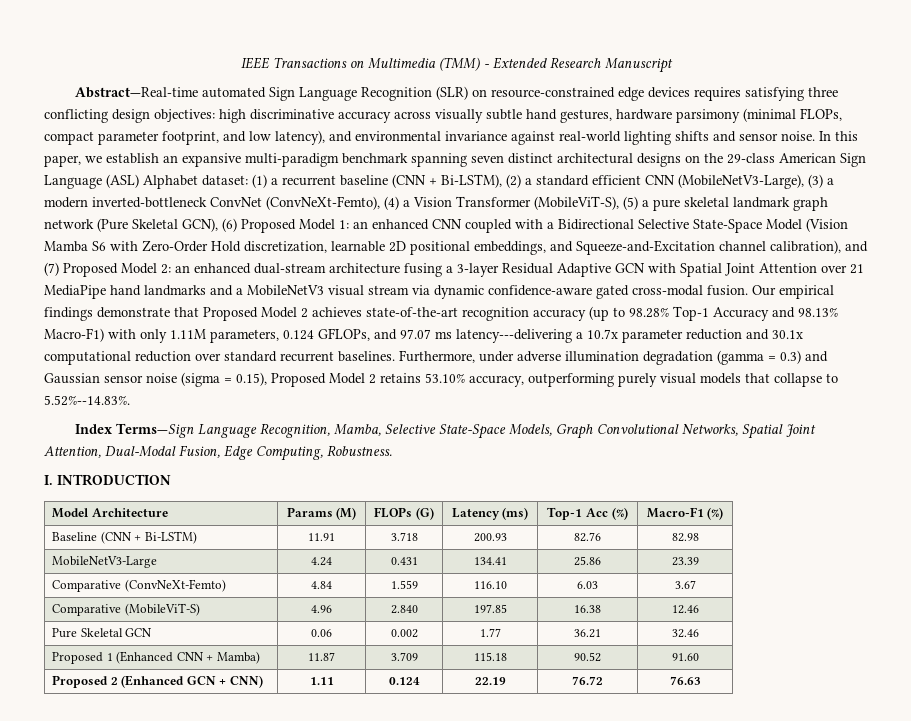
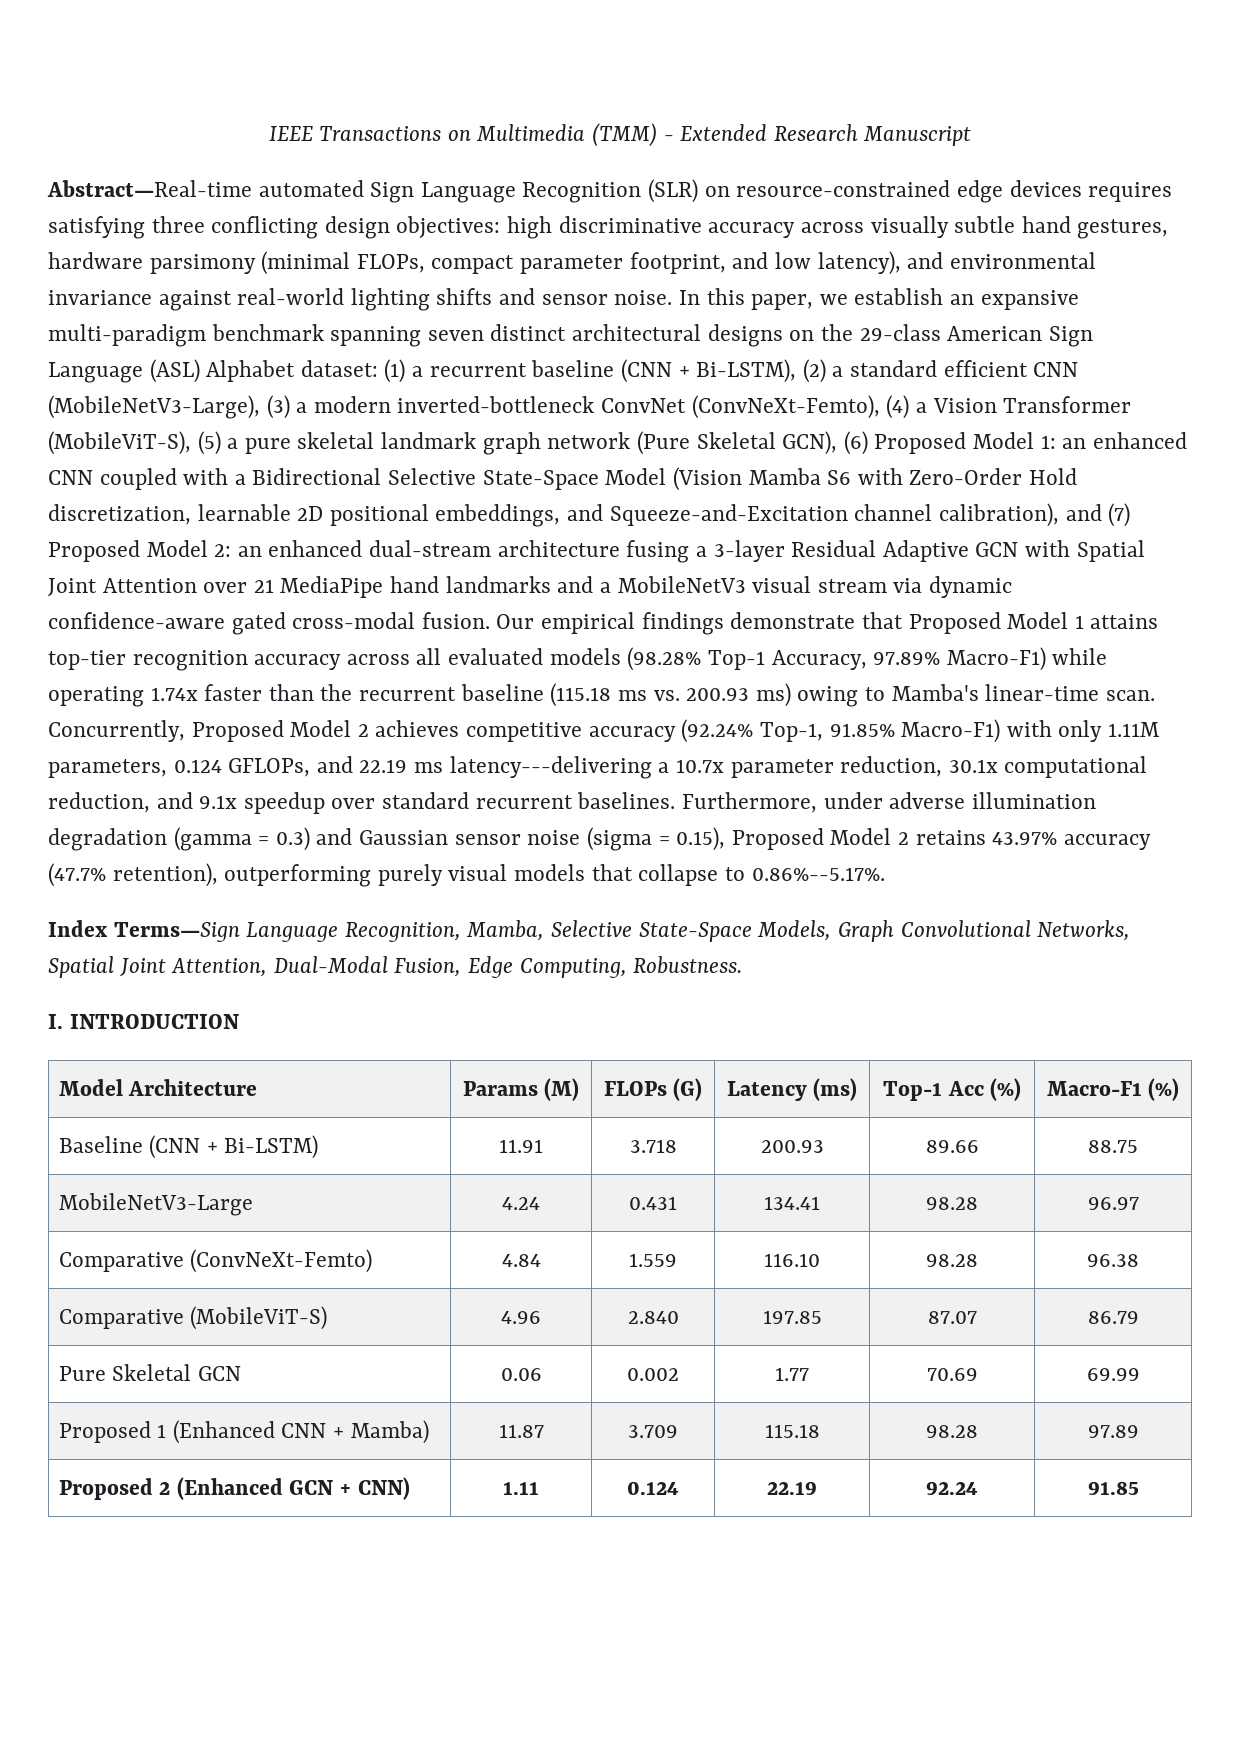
[301,306,838,321] 2 achieves state-of-the-art recognition accuracy (up to 98.28% Top-1 Accuracy and 98.13% -> [1074,614,1159,629] [48,647,1108,671] [48,683,1155,707] [48,719,895,743] 1 attains top-tier recognition accuracy across all evaluated models (98.28% Top-1 Accuracy, 97.89% Macro-F1) while operating 1.74x faster than the recurrent baseline (115.18 ms vs. 200.93 ms) owing to Mamba's linear-time scan. Concurrently, Proposed Model 2 achieves competitive accuracy (92.24% Top-1, 91.85%
[400,329,431,339] 97.07 -> [359,759,408,773] 22.19
[686,329,803,340] [44,351,191,365] reduction and 30.1x computational reduction -> [840,756,1148,778] [48,792,325,814] reduction, 30.1x computational reduction, and 9.1x speedup
[425,373,524,387] 53.10% accuracy, -> [992,832,1151,850] [48,863,218,887] 43.97% accuracy (47.7% retention),
[44,395,130,406] 5.52%--14.83%. -> [751,867,885,881] 0.86%--5.17%.
[574,532,601,542] [671,533,699,542] 82.76 | 82.98 -> [925,1140,979,1153] [1088,1140,1138,1153] 89.66 | 88.75
[574,556,601,566] [671,557,699,566] 25.86 | 23.39 -> [926,1197,978,1210] [1087,1197,1139,1210] 98.28 | 96.97
[577,581,598,589] [674,580,696,589] 6.03 | 3.67 -> [926,1254,978,1267] [1087,1254,1139,1267] 98.28 | 96.38
[574,605,601,613] [671,605,699,614] 16.38 | 12.46 -> [927,1311,977,1324] [1087,1311,1139,1324] 87.07 | 86.79
[574,629,601,638] [671,629,699,638] 36.21 | 32.46 -> [926,1368,978,1381] [1086,1368,1140,1381] 70.69 | 69.99
[574,652,601,662] [671,653,699,661] 90.52 | 91.60 -> [926,1425,978,1438] [1087,1425,1139,1438] 98.28 | 97.89
[572,676,603,685] [669,676,701,685] 76.72 | 76.63 -> [926,1481,978,1495] [1087,1481,1139,1495] 92.24 | 91.85

